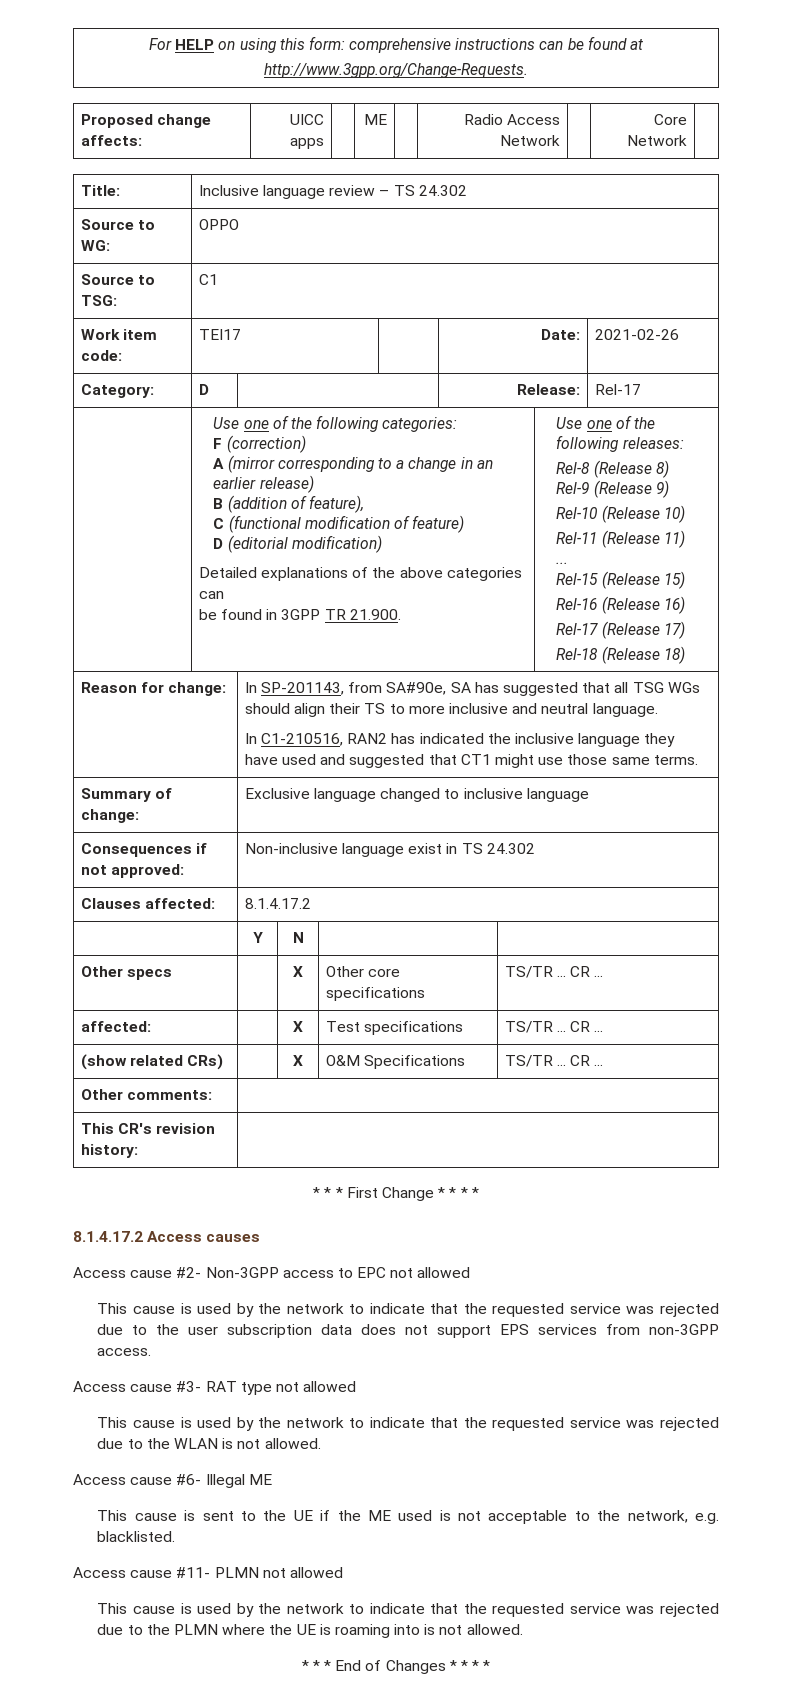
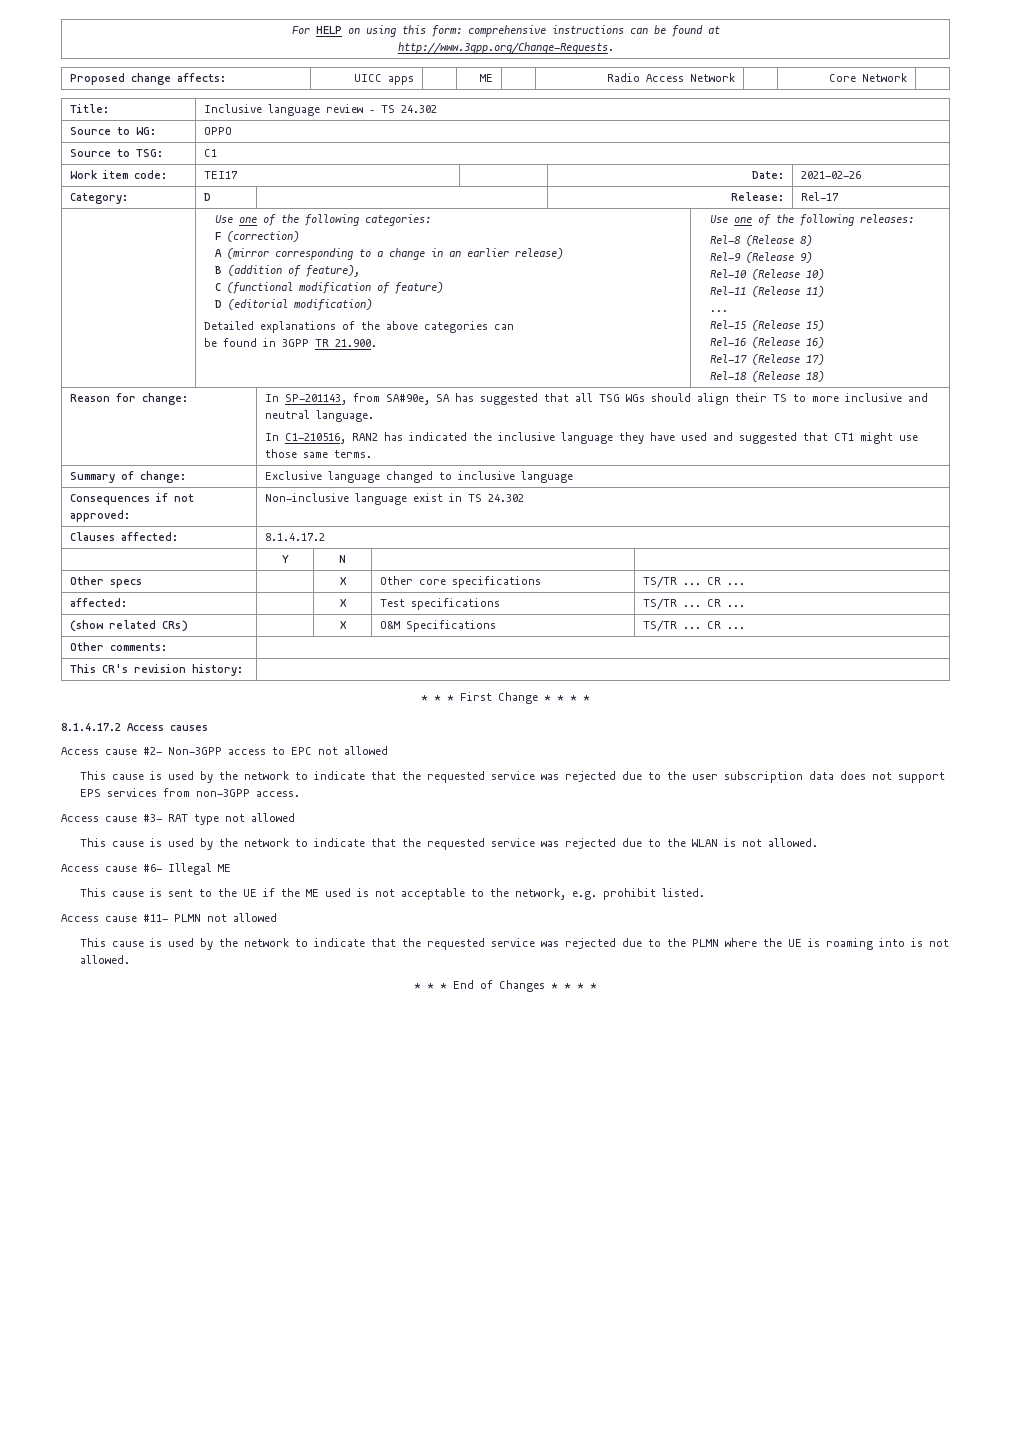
[97,1531,176,1542] blacklisted. -> [602,888,705,900] prohibit listed.

